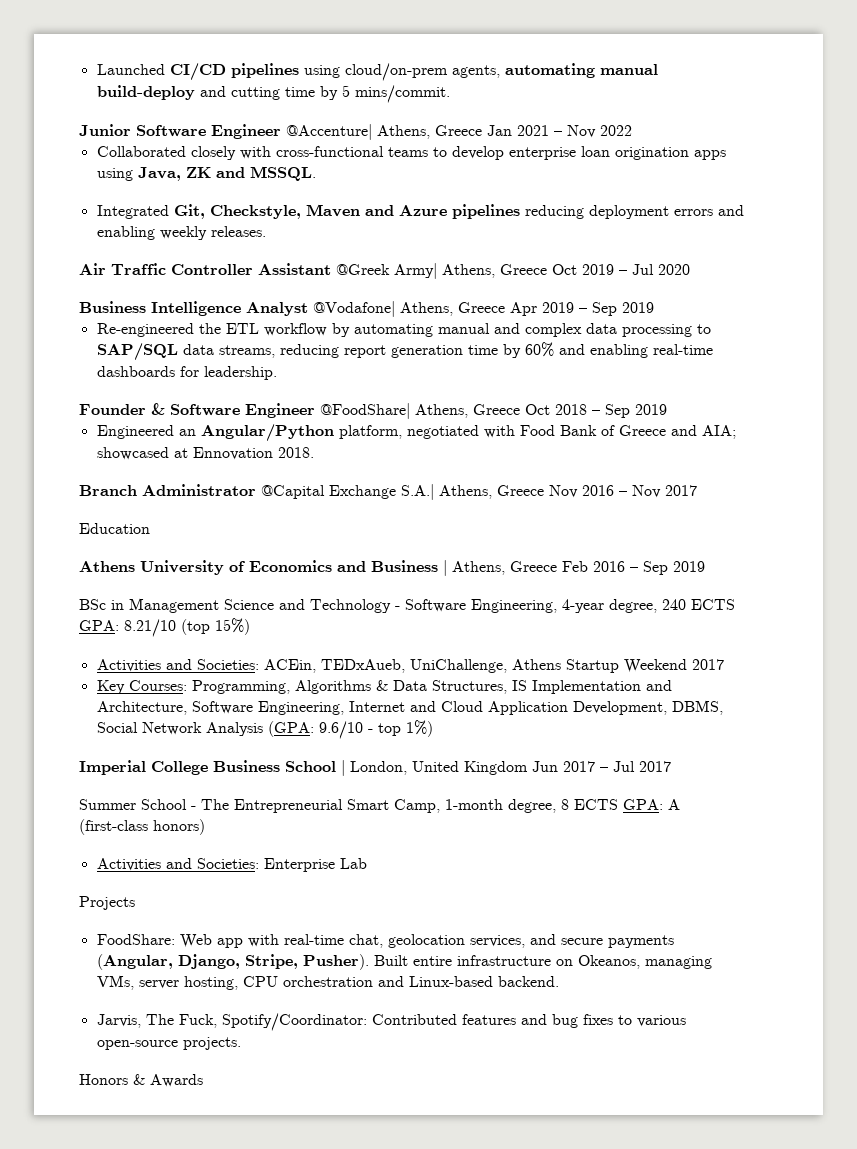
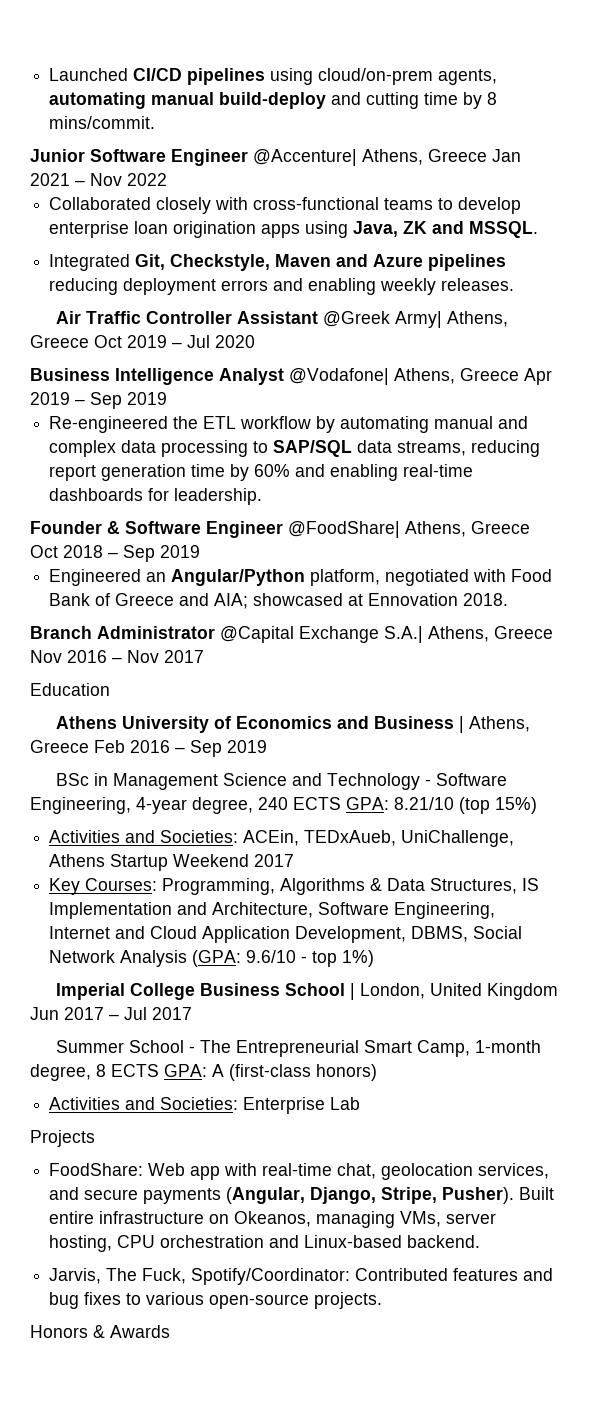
[341,85,350,97] 5 -> [487,92,498,105] 8

